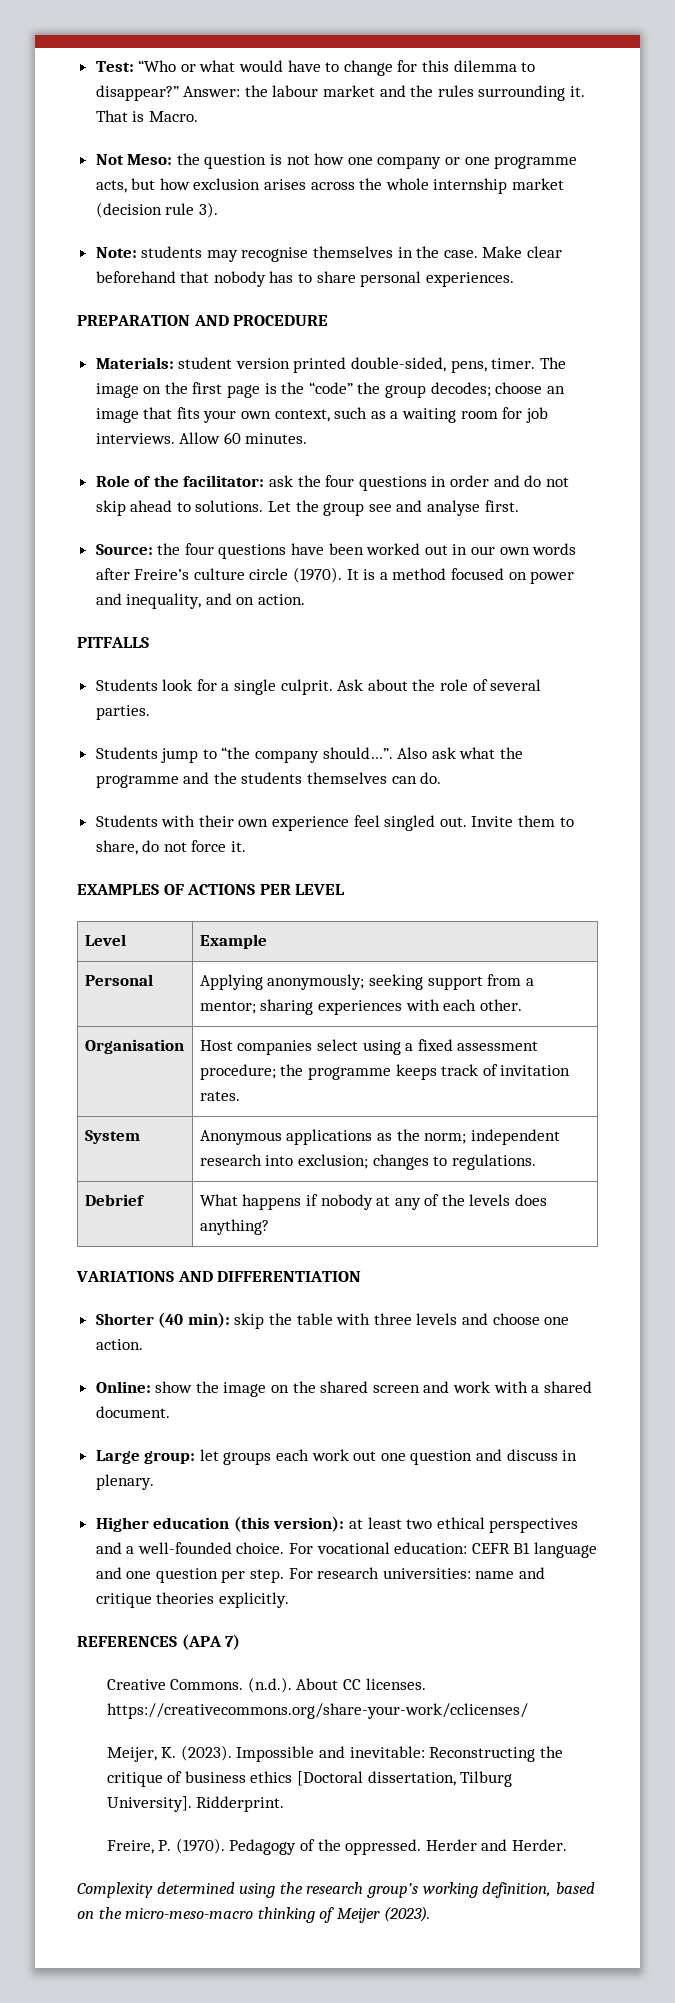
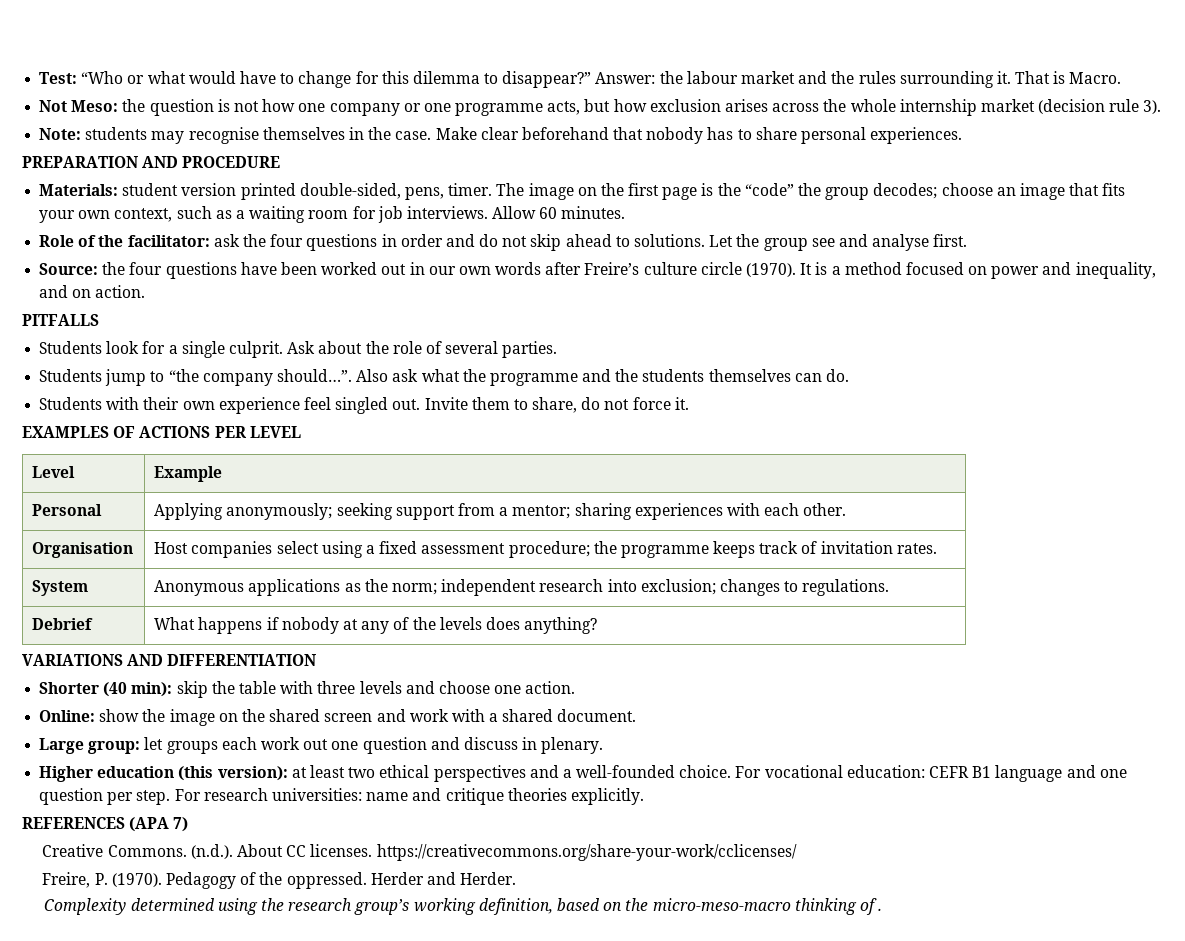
[106,1745,563,1762] [106,1771,513,1787] [106,1796,285,1812] // Meijer, K. (2023). Impossible and inevitable: Reconstructing the critique of business ethics [Doctoral dissertation, Tilburg University]. Ridderprint. -> (797, 852) none
[336,1906,430,1923] Meijer (2023). -> [878,908,883,911] .

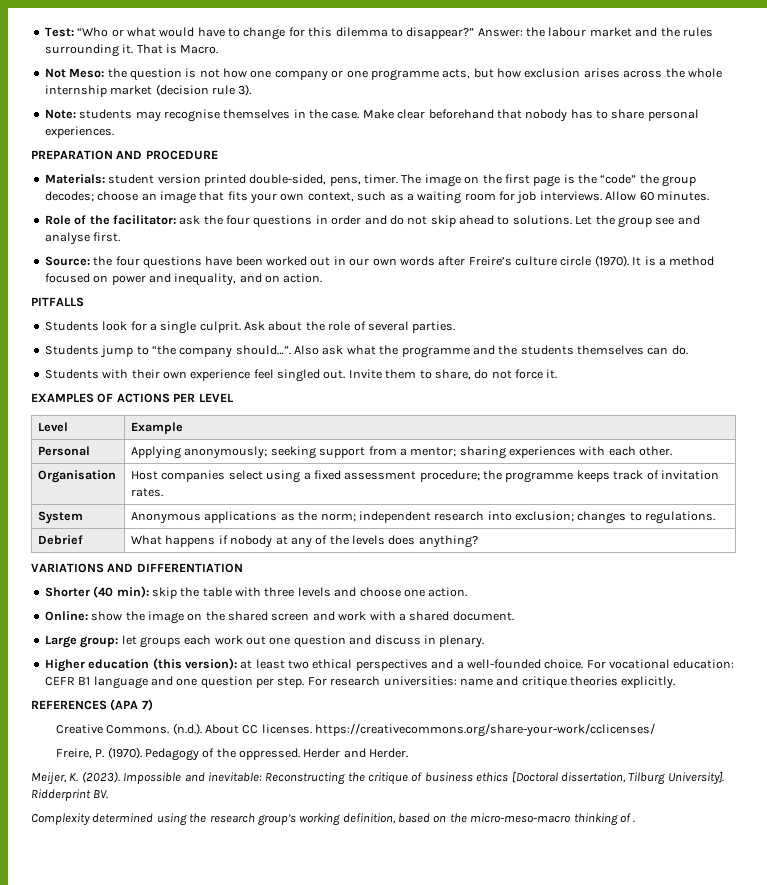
(517, 878) none -> [31,771,724,785] [31,789,109,801] // Meijer, K. (2023). Impossible and inevitable: Reconstructing the critique of business ethics [Doctoral dissertation, Tilburg University]. Ridderprint BV.

